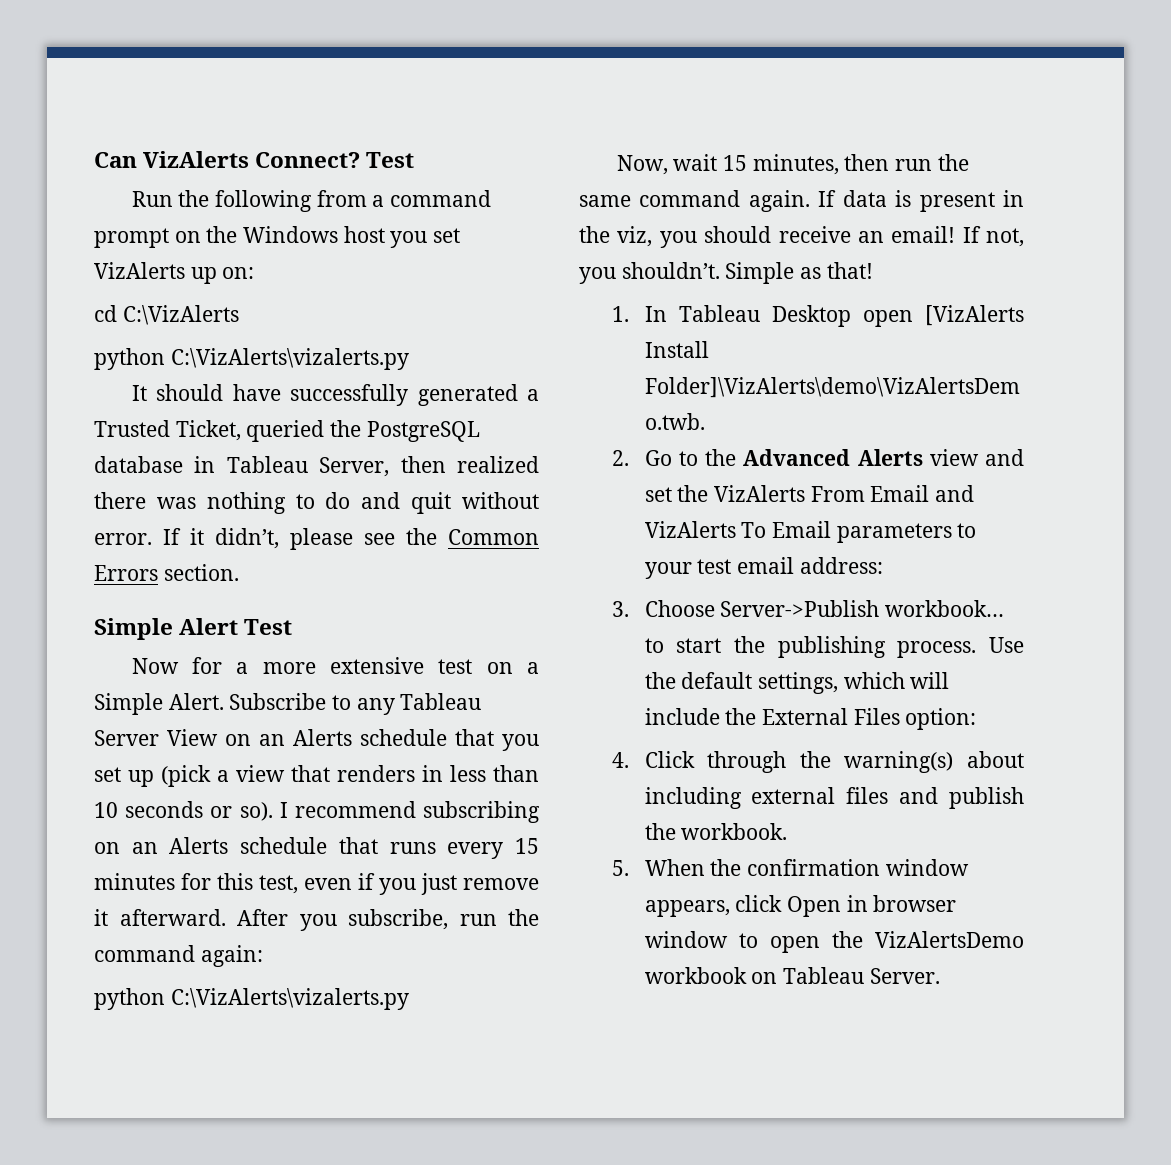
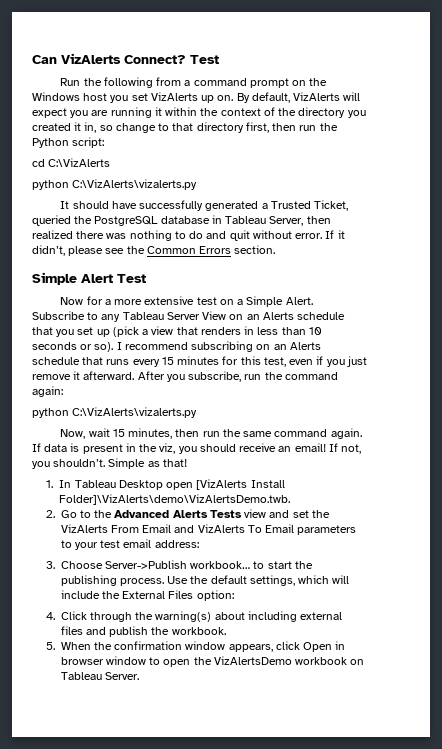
[222,267,255,279] on: -> [217,92,361,103] [32,107,366,118] [32,122,338,133] [32,137,105,148] on. By default, VizAlerts will expect you are running it within the context of the directory you created it in, so change to that directory first, then run the Python script:
(923, 457) none -> [209,510,242,518] Tests

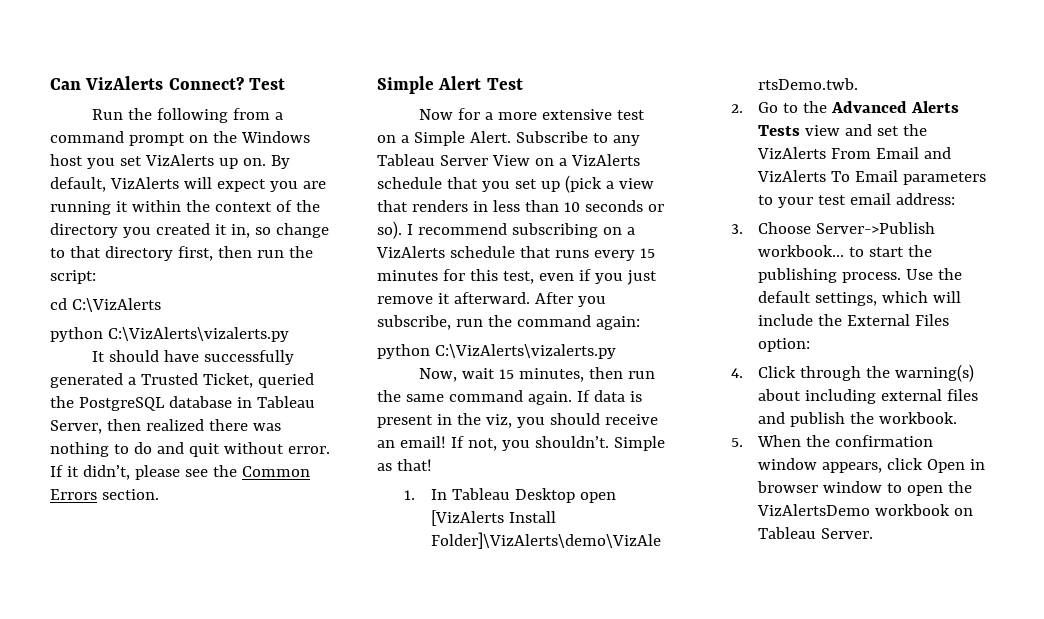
[32,138,69,148] Python -> (313, 252) none
[246,312,294,320] an Alerts -> [558,154,640,166] a VizAlerts
[273,342,321,350] an Alerts -> [626,227,635,235] [376,246,445,258] a VizAlerts

